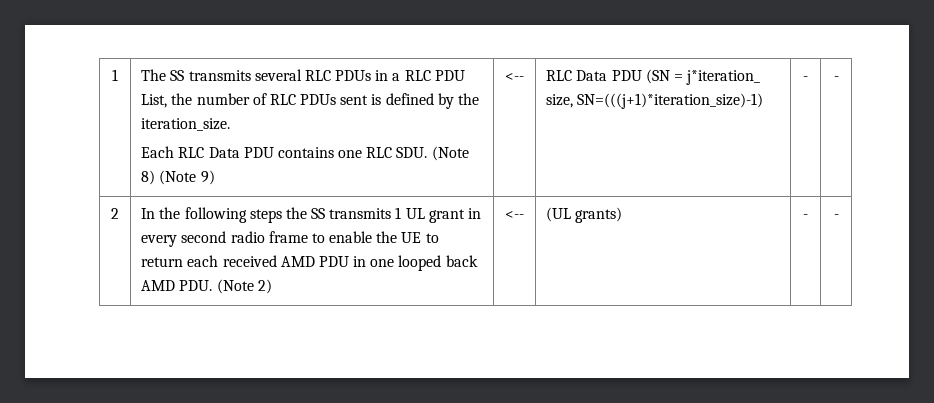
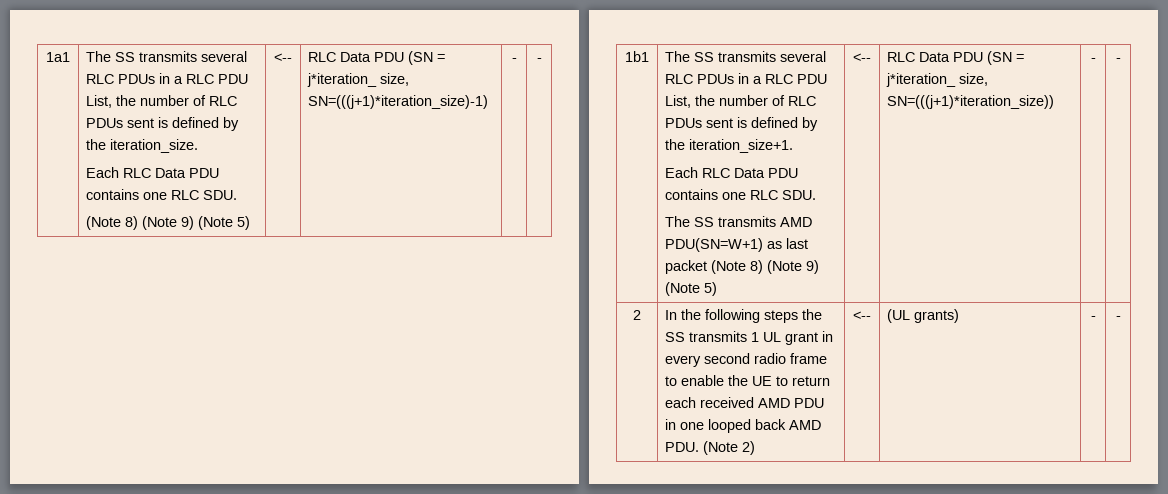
[112,69,118,81] 1 -> [46,52,70,62] 1a1
[431,146,469,161] [141,170,215,185] (Note 8) (Note 9) -> [86,216,251,230] // (Note 8) (Note 9) (Note 5)
(839, 78) none -> [625,51,649,62] [665,51,827,62] [665,73,828,84] [665,95,817,108] [665,117,819,131] [665,139,794,153] [665,167,799,178] [665,189,817,200] [665,216,813,227] [665,238,809,252] [665,260,820,274] [665,282,718,296] [853,53,871,62] [887,51,1025,65] [886,73,989,87] [887,95,1055,109] [1090,58,1096,62] [1115,58,1121,62] // 1b1 | The SS transmits several RLC PDUs in a RLC PDU List, the number of RLC PDUs sent is defined by the iteration_size+1. // Each RLC Data PDU contains one RLC SDU. // The SS transmits AMD PDU(SN=W+1) as last packet (Note 8) (Note 9) (Note 5) | <-- | RLC Data PDU (SN = j*iteration_ size, SN=(((j+1)*iteration_size)) | - | -

